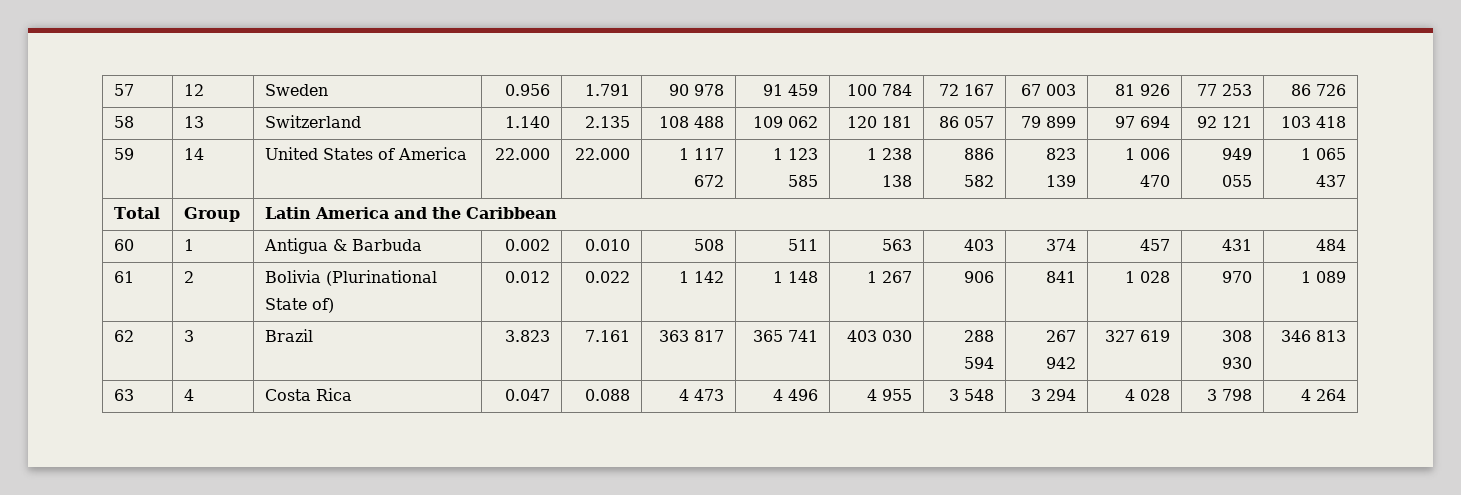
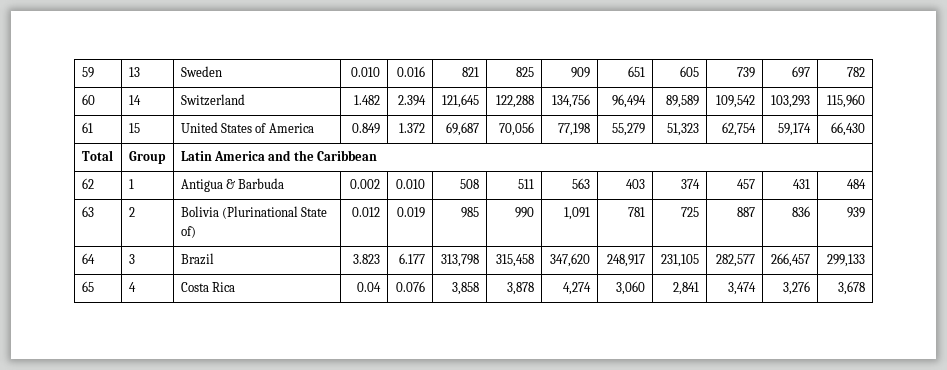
[113,84,134,96] [183,84,204,96] 57 | 12 -> [81,67,94,78] [128,67,140,77] 59 | 13
[505,84,551,96] [585,84,631,96] [669,84,725,96] [763,84,819,96] [847,84,913,96] [939,84,995,96] [1021,84,1077,96] [1115,84,1171,96] [1197,84,1253,96] [1291,84,1347,96] [113,116,134,128] [183,116,204,128] [264,115,361,128] [505,116,551,128] [585,116,631,128] [659,116,725,128] [753,116,819,128] [847,116,913,128] [939,116,995,128] [1021,116,1077,128] [1115,116,1171,128] [1197,116,1253,128] [1281,116,1347,128] [113,148,134,160] [183,148,204,160] [264,147,467,160] [495,148,551,160] [575,148,631,160] [679,148,725,160] [694,175,725,187] [773,148,819,160] [788,175,819,187] [867,148,913,160] [882,175,913,187] [964,148,995,160] [964,175,995,187] [1046,148,1077,160] [1046,175,1077,187] [1125,148,1171,160] [1140,175,1171,187] [1222,148,1253,160] [1222,175,1253,187] [1301,148,1347,160] [1316,175,1347,187] 0.956 | 1.791 | 90 978 | 91 459 | 100 784 | 72 167 | 67 003 | 81 926 | 77 253 | 86 726 // 58 | 13 | Switzerland | 1.140 | 2.135 | 108 488 | 109 062 | 120 181 | 86 057 | 79 899 | 97 694 | 92 121 | 103 418 // 59 | 14 | United States of America | 22.000 | 22.000 | 1 117 672 | 1 123 585 | 1 238 138 | 886 582 | 823 139 | 1 006 470 | 949 055 | 1 065 437 -> [351,67,381,77] [397,66,426,77] [462,67,480,77] [516,67,535,77] [571,67,591,78] [628,66,646,77] [680,66,700,77] [737,67,756,78] [792,66,811,78] [847,67,866,77] [81,94,95,105] [128,95,141,105] [180,94,245,106] [354,95,381,105] [398,95,427,106] [442,94,480,108] [496,95,535,108] [552,94,591,108] [612,94,647,108] [666,95,700,108] [716,95,756,108] [771,95,811,108] [827,94,866,108] [81,122,93,133] [128,123,140,133] [180,122,314,133] [352,123,381,134] [399,123,426,133] [446,122,480,136] [499,122,535,136] [558,123,591,136] [612,123,646,136] [667,123,700,136] [722,122,757,136] [778,123,812,136] [831,122,866,136] 0.010 | 0.016 | 821 | 825 | 909 | 651 | 605 | 739 | 697 | 782 // 60 | 14 | Switzerland | 1.482 | 2.394 | 121,645 | 122,288 | 134,756 | 96,494 | 89,589 | 109,542 | 103,293 | 115,960 // 61 | 15 | United States of America | 0.849 | 1.372 | 69,687 | 70,056 | 77,198 | 55,279 | 51,323 | 62,754 | 59,174 | 66,430
[113,239,134,251] 60 -> [81,178,94,189] 62
[113,271,134,283] 61 -> [81,206,94,217] 63
[585,271,631,283] [679,271,725,283] [773,271,819,283] [867,271,913,283] [964,271,995,283] [1046,271,1077,283] [1125,271,1171,283] [1222,271,1253,283] [1301,271,1347,283] [113,330,134,342] [183,330,194,342] [264,329,313,342] [505,330,551,342] [585,330,631,342] [659,330,725,342] [753,330,819,342] [847,330,913,342] [964,330,995,342] [964,357,995,369] [1046,330,1077,342] [1046,357,1077,369] [1105,330,1171,342] [1222,330,1253,342] [1222,357,1253,369] [1281,330,1347,342] [113,389,134,401] [183,389,194,401] [264,388,352,401] [505,389,551,401] [585,389,631,401] [679,389,725,401] [773,389,819,401] [867,389,913,401] [949,389,995,401] [1031,389,1077,401] [1125,389,1171,401] [1207,389,1253,401] [1301,389,1347,401] 0.022 | 1 142 | 1 148 | 1 267 | 906 | 841 | 1 028 | 970 | 1 089 // 62 | 3 | Brazil | 3.823 | 7.161 | 363 817 | 365 741 | 403 030 | 288 594 | 267 942 | 327 619 | 308 930 | 346 813 // 63 | 4 | Costa Rica | 0.047 | 0.088 | 4 473 | 4 496 | 4 955 | 3 548 | 3 294 | 4 028 | 3 798 | 4 264 -> [397,207,426,218] [461,207,480,218] [515,207,535,218] [564,207,591,220] [628,207,646,217] [681,207,700,217] [737,207,756,217] [792,206,811,217] [847,207,866,218] [81,253,95,264] [128,254,135,264] [180,253,214,265] [353,254,381,264] [399,253,426,264] [441,254,480,267] [496,254,535,267] [550,253,591,267] [607,254,646,267] [661,254,700,267] [716,254,756,267] [771,253,811,267] [827,254,866,267] [81,281,94,292] [128,282,136,292] [180,282,236,292] [357,282,382,292] [396,281,426,292] [452,282,480,295] [507,282,535,295] [563,282,592,295] [616,281,646,295] [673,282,700,295] [728,282,757,295] [783,281,811,295] [838,281,866,295] 0.019 | 985 | 990 | 1,091 | 781 | 725 | 887 | 836 | 939 // 64 | 3 | Brazil | 3.823 | 6.177 | 313,798 | 315,458 | 347,620 | 248,917 | 231,105 | 282,577 | 266,457 | 299,133 // 65 | 4 | Costa Rica | 0.04 | 0.076 | 3,858 | 3,878 | 4,274 | 3,060 | 2,841 | 3,474 | 3,276 | 3,678

